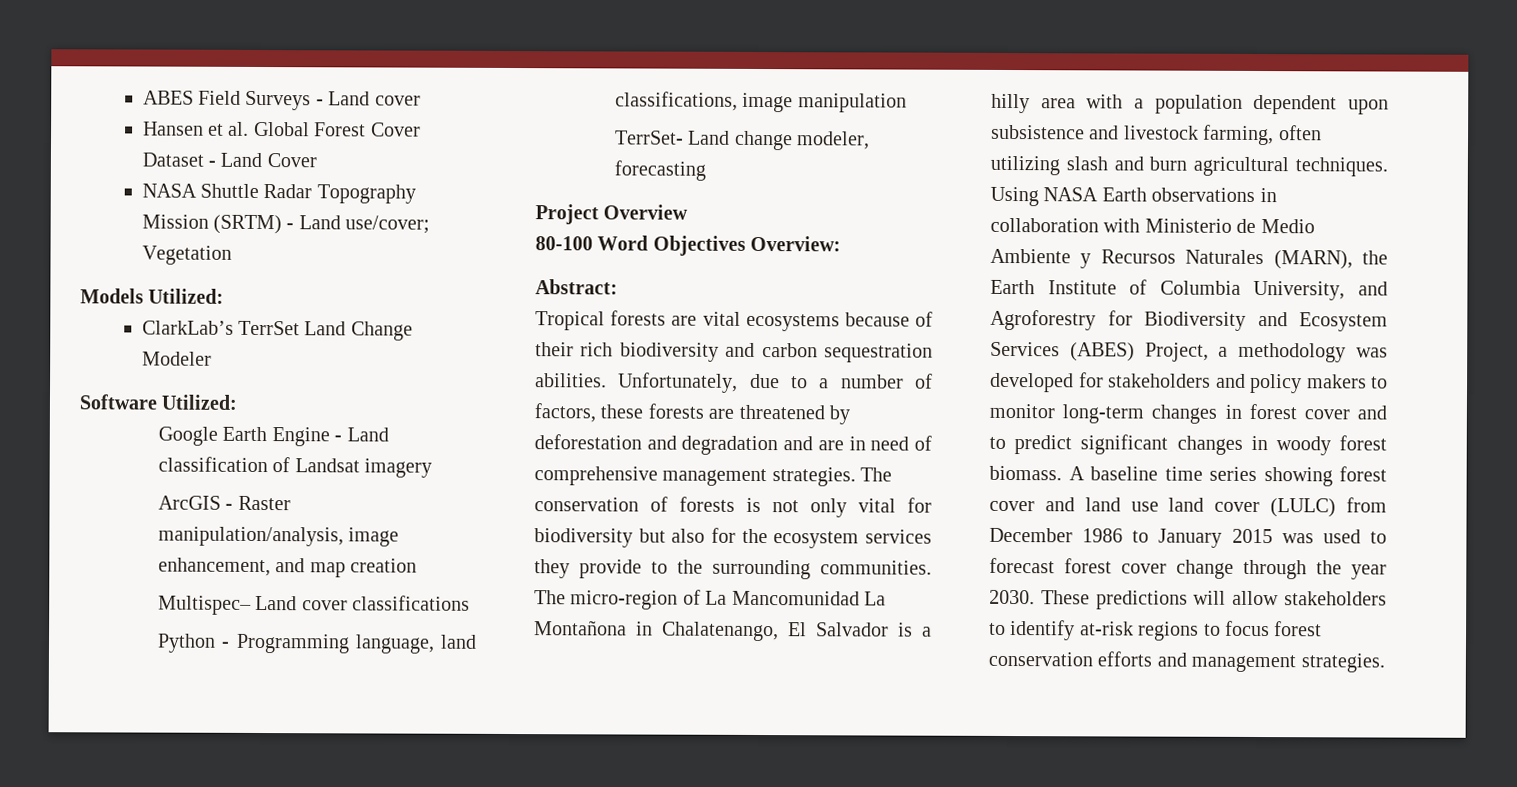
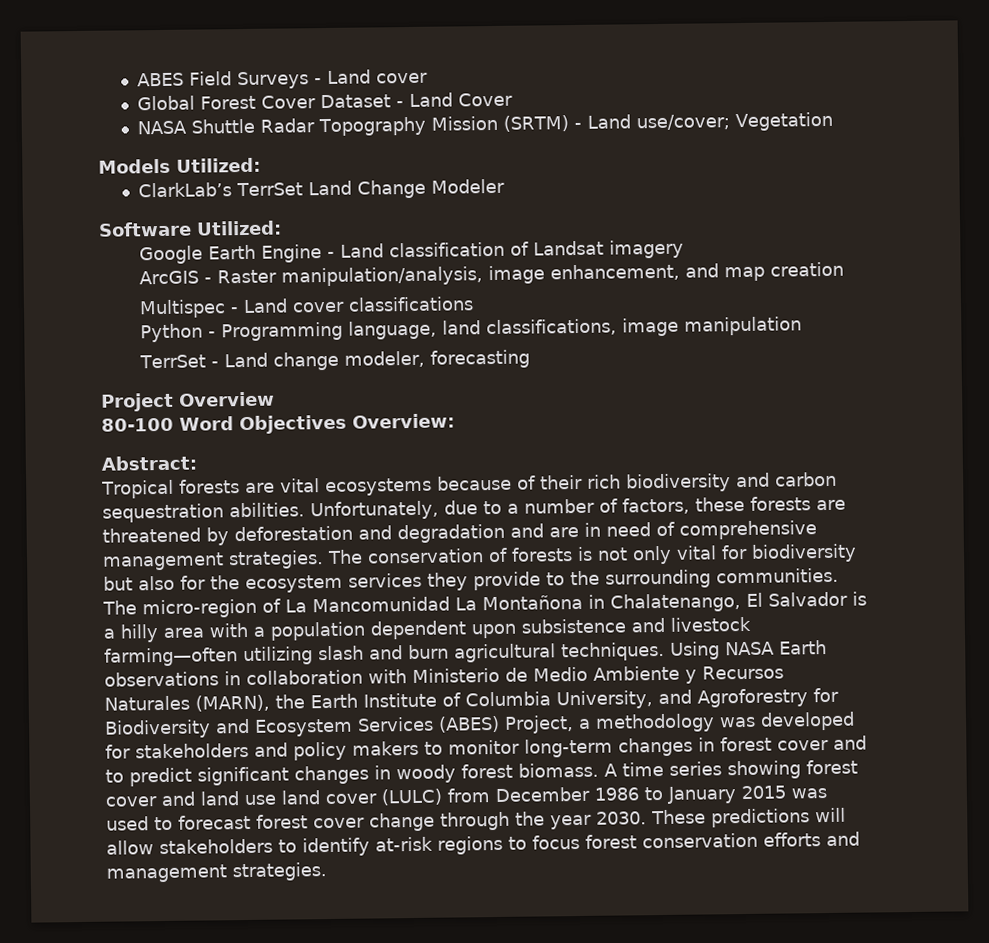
[142,121,250,136] Hansen et al. -> (428, 78) none
[158,595,253,615] Multispec– -> [139,299,240,319] Multispec -
[614,130,685,145] TerrSet- -> [139,354,220,369] TerrSet -
[1203,124,1322,146] farming, often -> [104,647,238,667] farming—often
[1090,466,1158,481] baseline -> (618, 770) none

